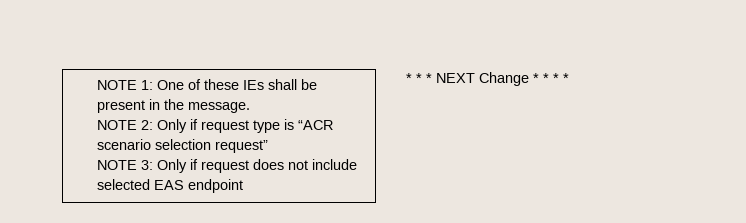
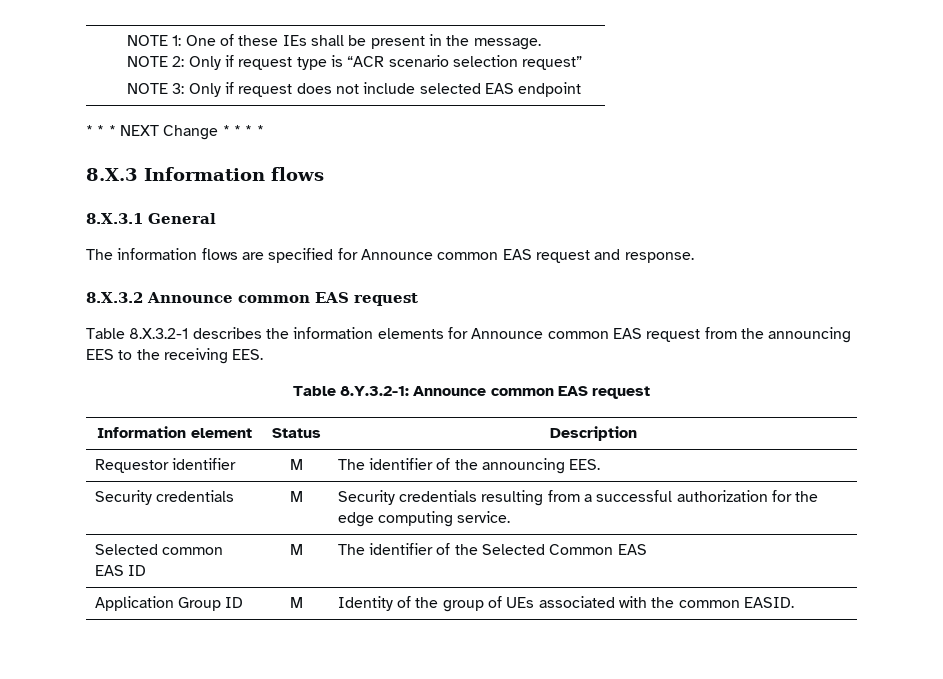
(569, 78) none -> [86,167,324,181] [86,213,216,224] [86,248,694,263] [86,292,418,306] [86,327,852,343] [86,348,264,364] [292,386,651,399] [97,426,252,438] [271,428,321,438] [549,426,637,441] [94,458,236,473] [289,459,303,470] [337,458,601,474] [94,490,234,505] [289,491,303,502] [337,490,819,506] [337,511,511,527] [94,544,223,555] [94,565,146,576] [289,544,303,555] [337,543,647,555] [94,596,244,611] [289,597,303,608] [337,596,794,612] // 8.X.3 Information flows // 8.X.3.1 General // The information flows are specified for Announce common EAS request and response. // 8.X.3.2 Announce common EAS request // Table 8.X.3.2-1 describes the information elements for Announce common EAS request from the announcing EES to the receiving EES. // Table 8.Y.3.2-1: Announce common EAS request // Information element | Status | Description // Requestor identifier | M | The identifier of the announcing EES. // Security credentials | M | Security credentials resulting from a successful authorization for the edge computing service. // Selected common EAS ID | M | The identifier of the Selected Common EAS // Application Group ID | M | Identity of the group of UEs associated with the common EASID.

